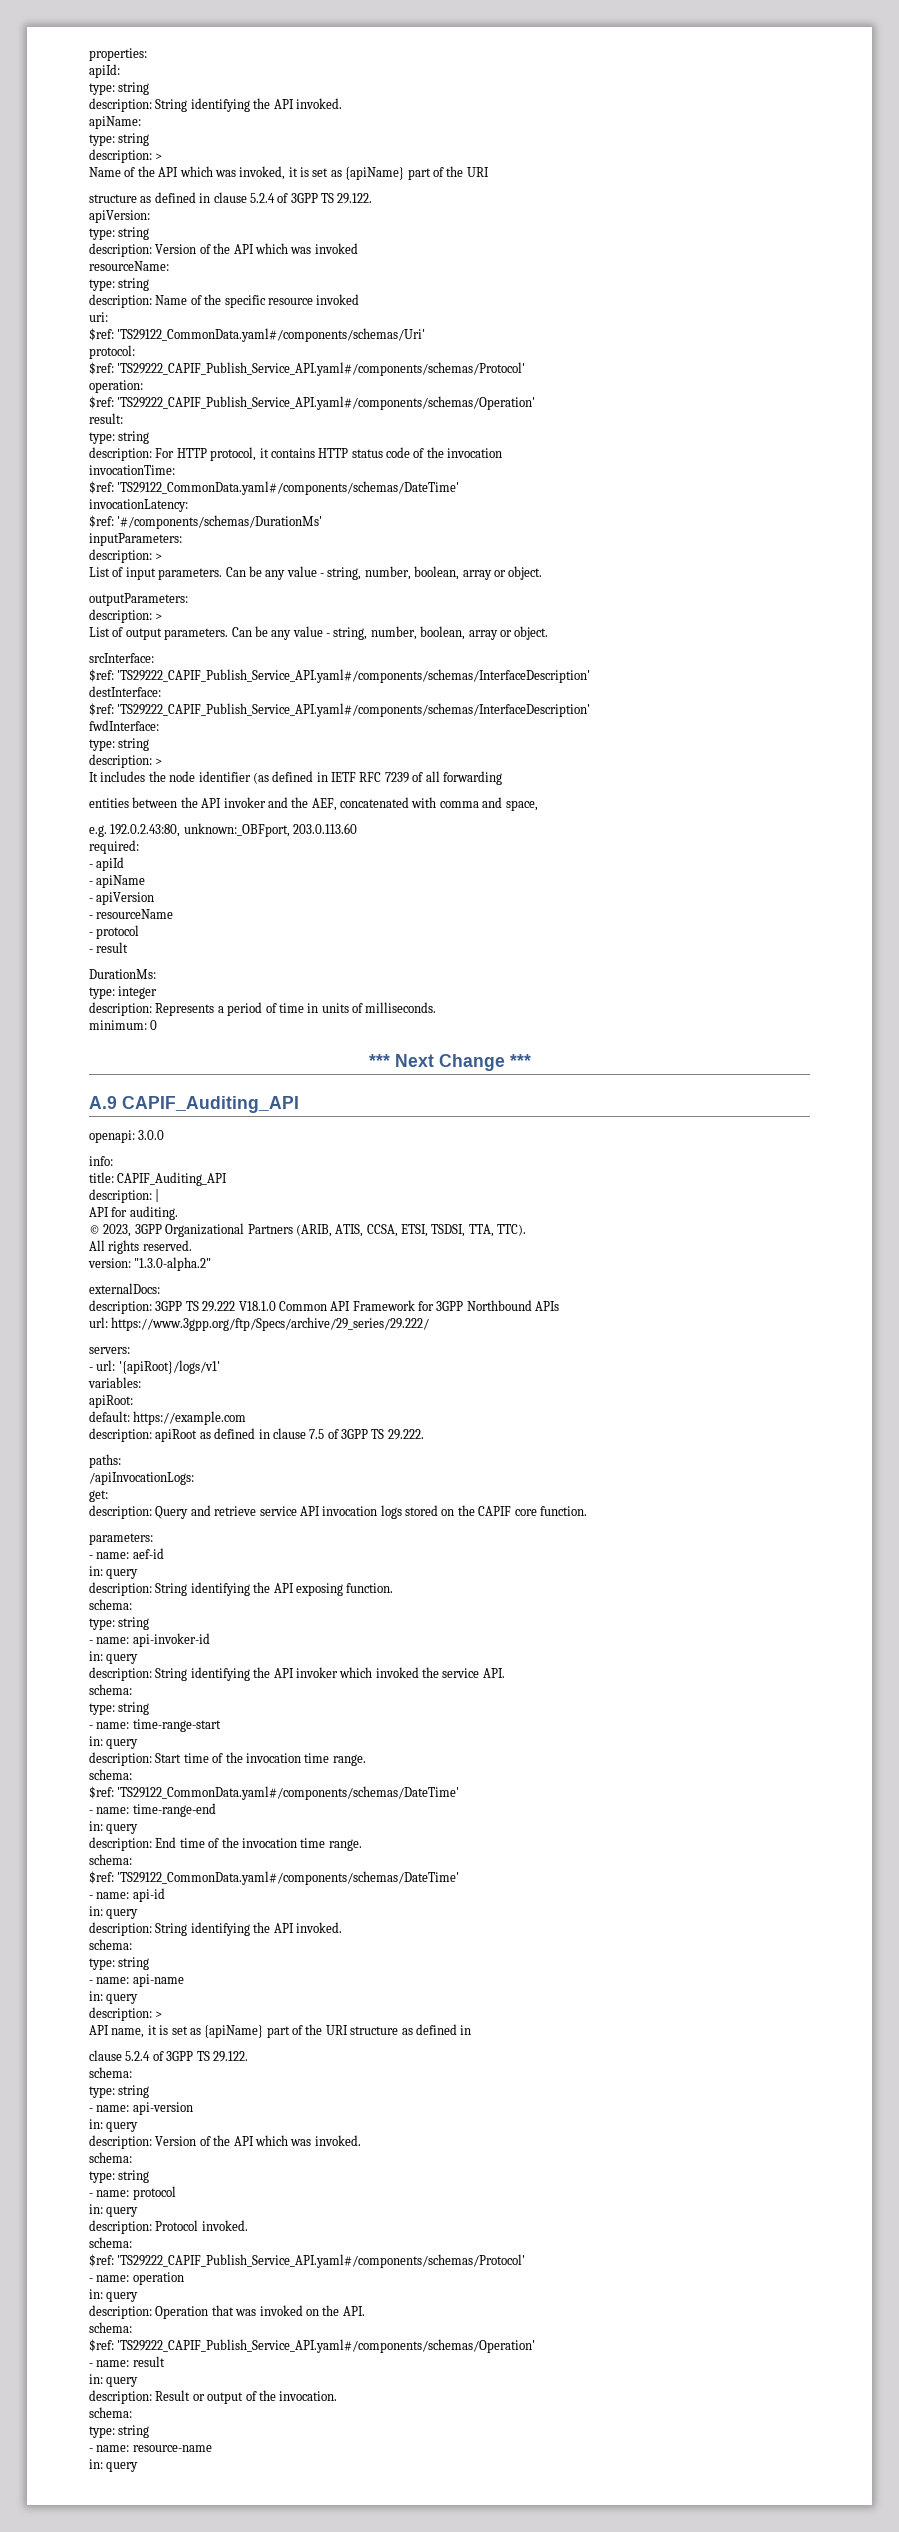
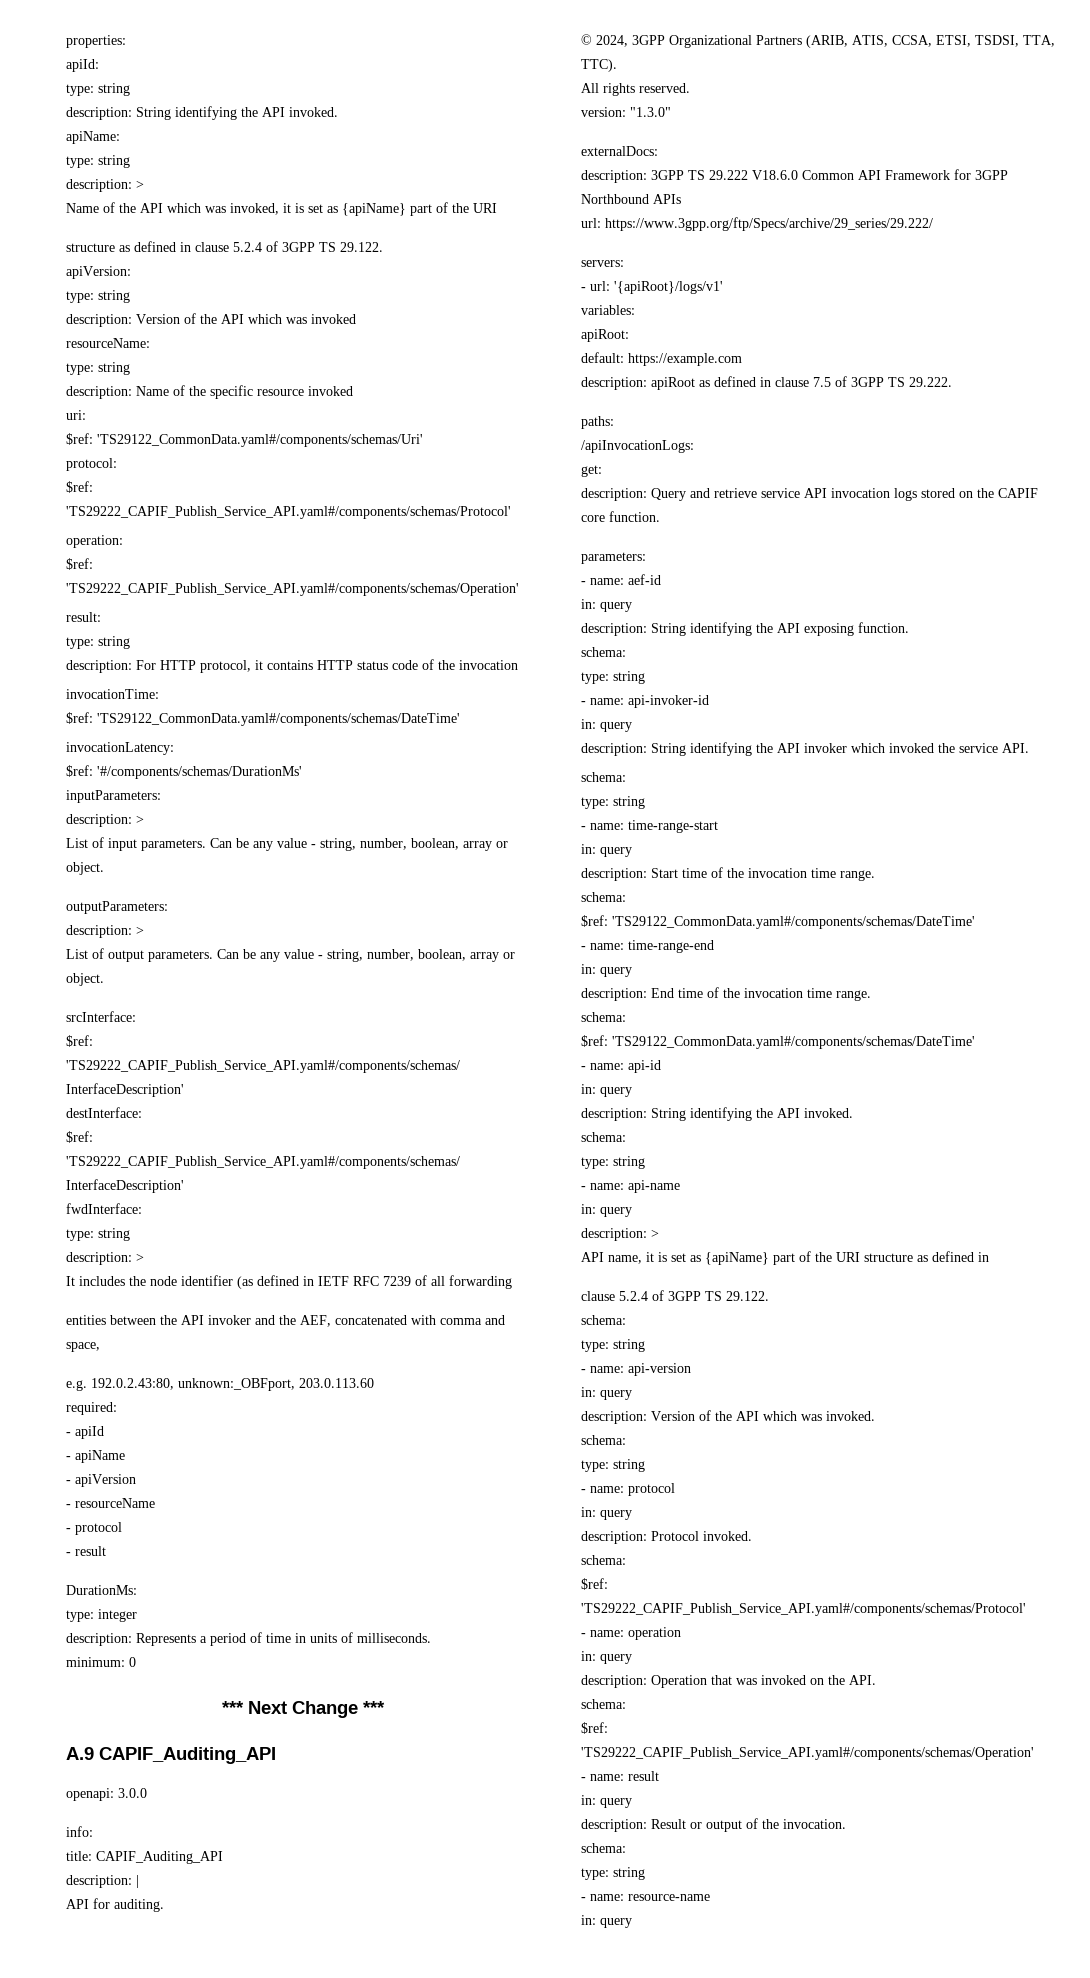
[103,1224,132,1237] 2023, -> [596,35,628,47] 2024,
[134,1257,212,1271] "1.3.0-alpha.2" -> [630,107,671,117] "1.3.0"
[238,1301,276,1311] V18.1.0 -> [752,170,798,180] V18.6.0

